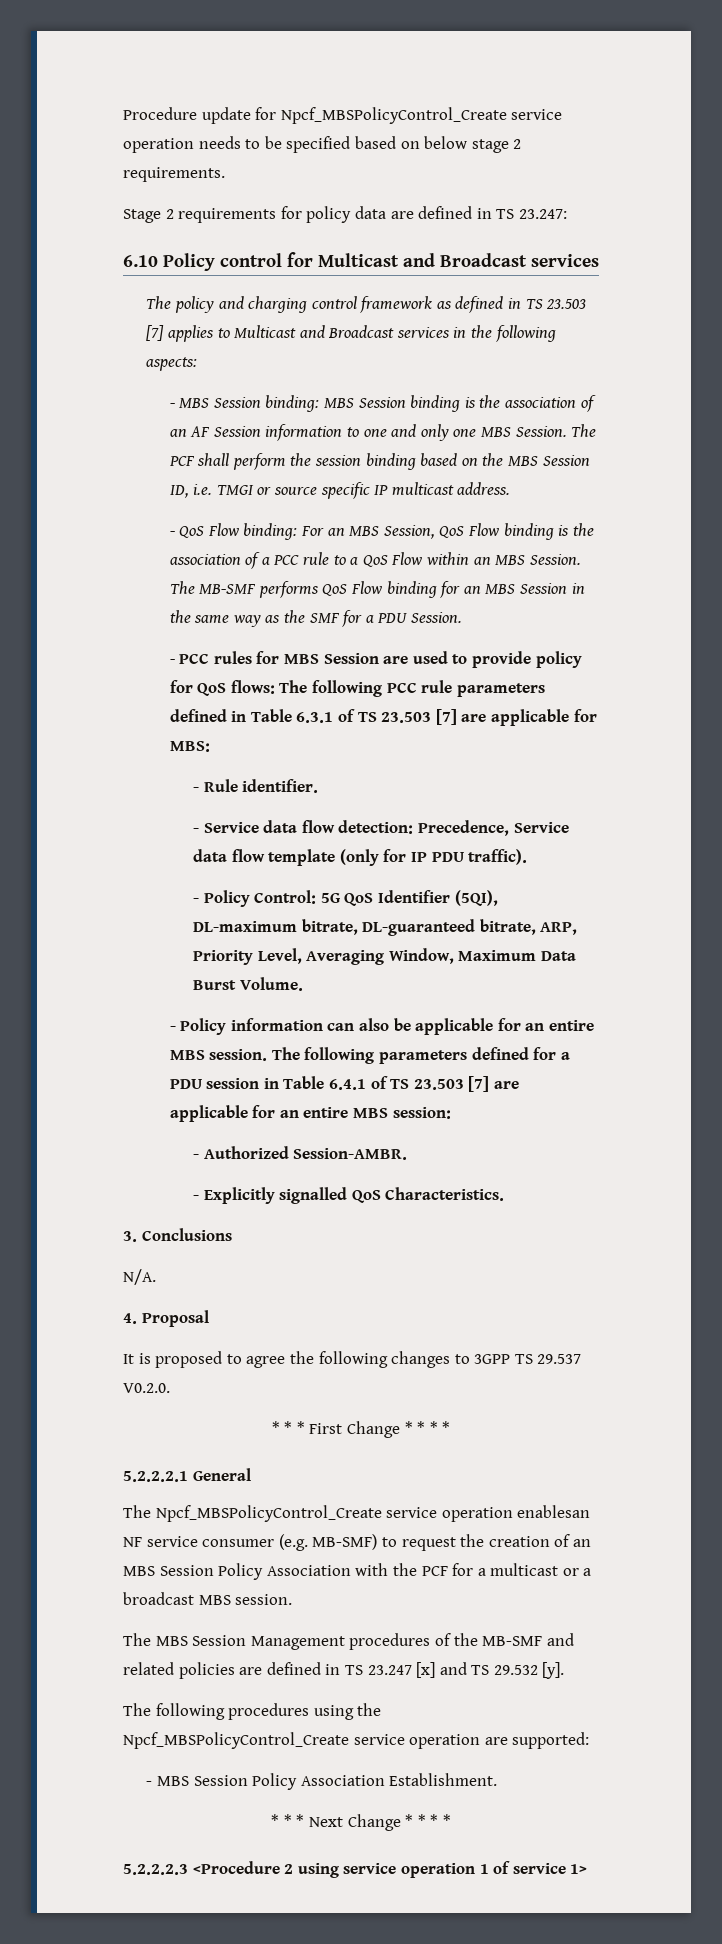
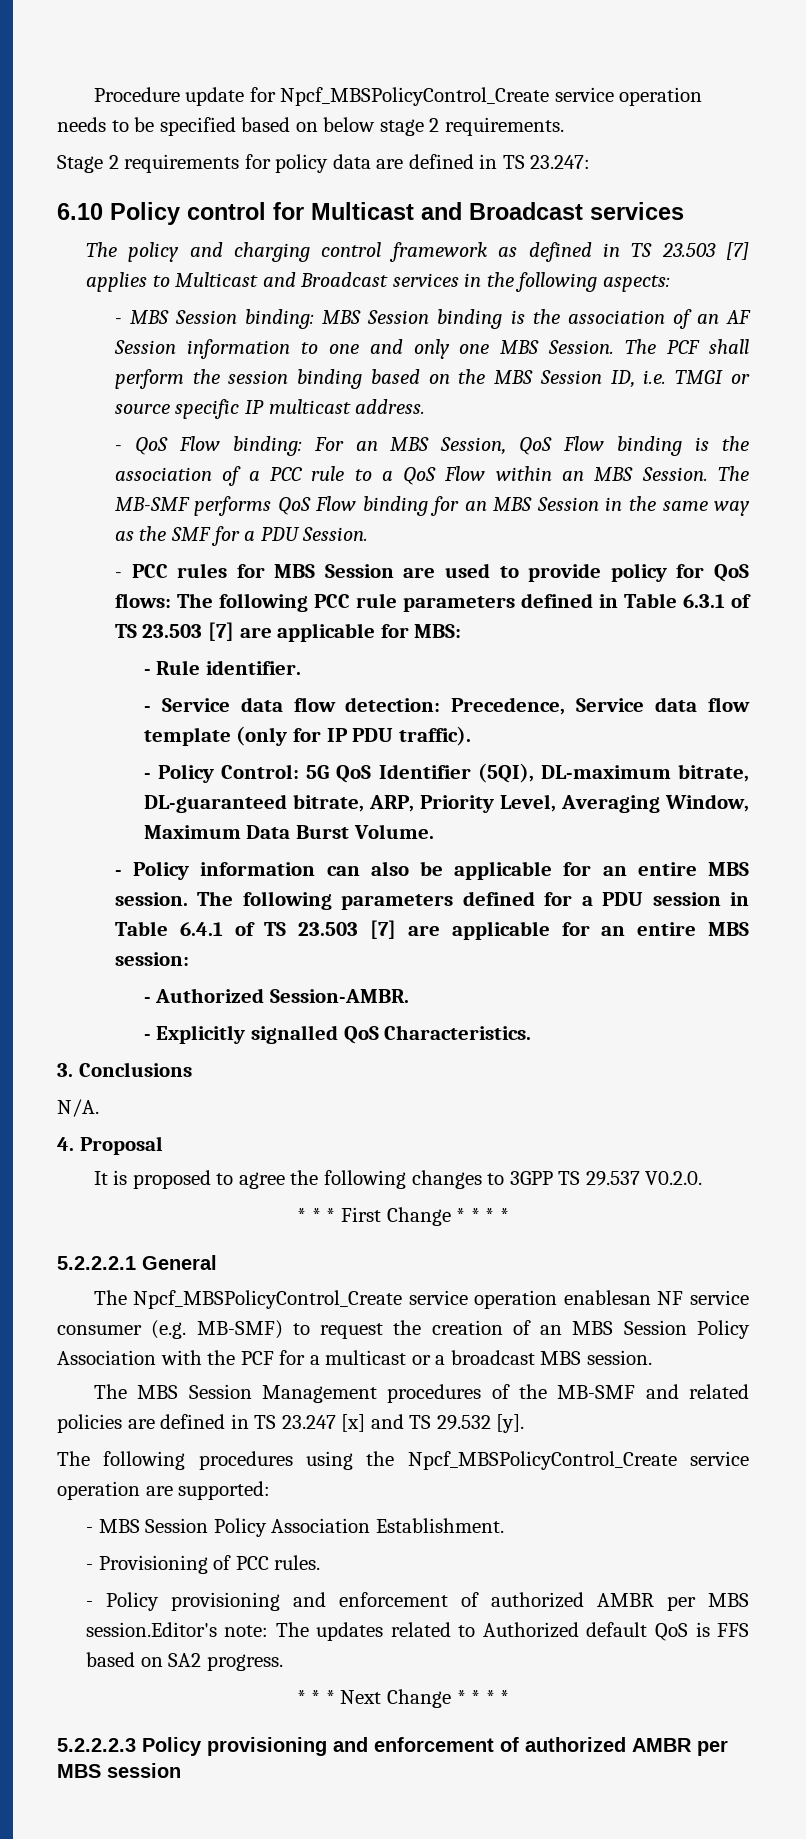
(498, 1779) none -> [85,1555,321,1574] [85,1592,750,1611] [85,1622,749,1641] [85,1652,283,1671] // - Provisioning of PCC rules. // - Policy provisioning and enforcement of authorized AMBR per MBS session.Editor's note: The updates related to Authorized default QoS is FFS based on SA2 progress.
[192,1861,588,1878] <Procedure 2 using service operation 1 of service 1> -> [142,1737,728,1756] [57,1763,181,1778] Policy provisioning and enforcement of authorized AMBR per MBS session

